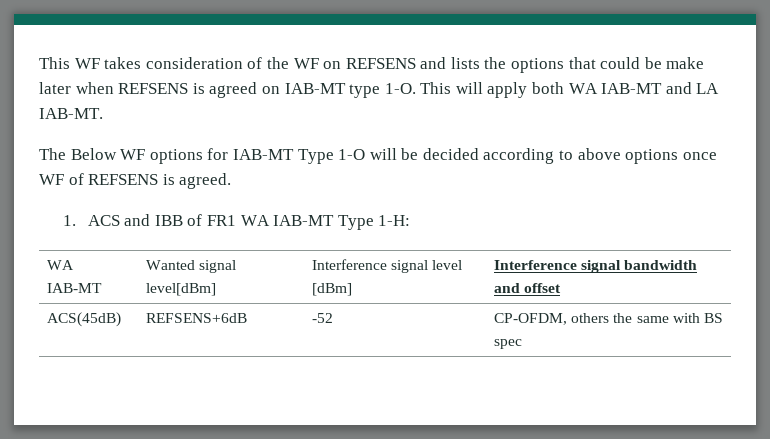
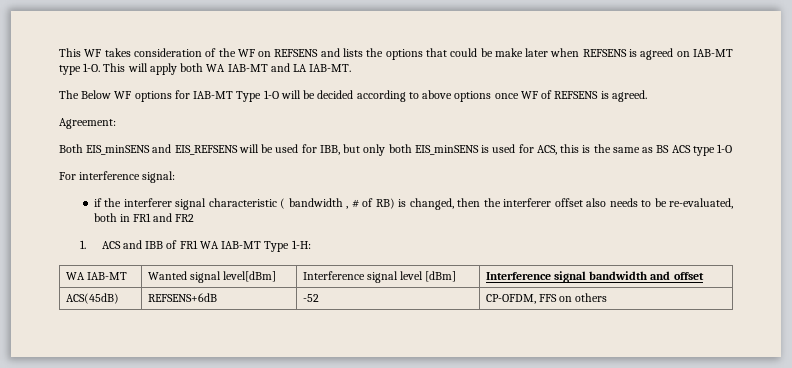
(232, 181) none -> [59,118,116,129] [59,144,733,156] [59,171,176,183] [93,198,733,210] [93,213,195,222] // Agreement: // Both EIS_minSENS and EIS_REFSENS will be used for IBB, but only both EIS_minSENS is used for ACS, this is the same as BS ACS type 1-O // For interference signal: // if the interferer signal characteristic ( bandwidth , # of RB) is changed, then the interferer offset also needs to be re-evaluated, both in FR1 and FR2
[571,313,723,323] [493,339,522,349] others the same with BS spec -> [538,293,608,302] FFS on others

